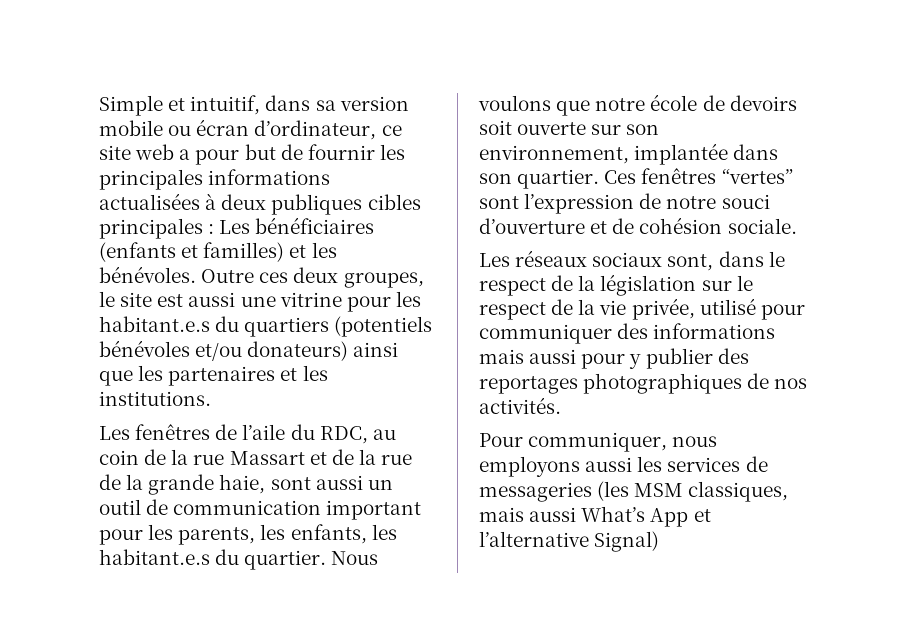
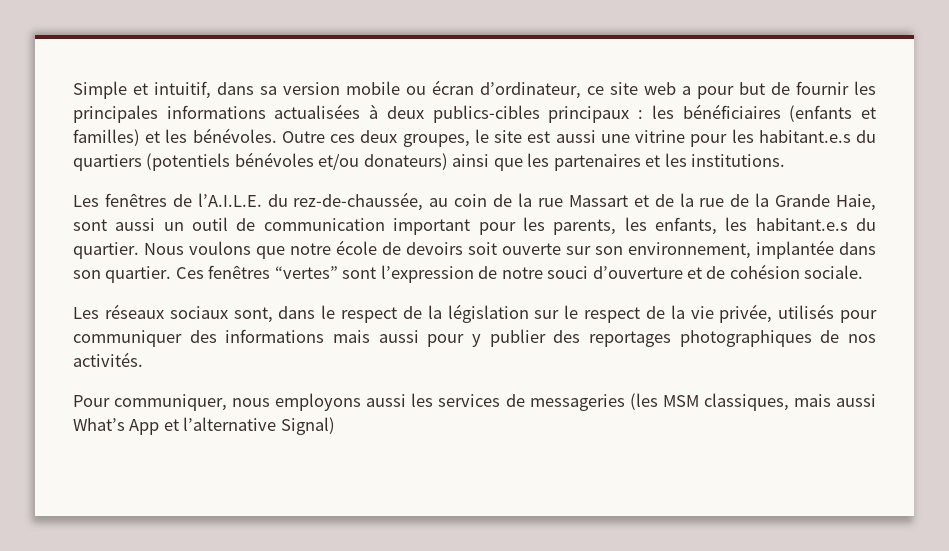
[271,194,421,215] [99,218,251,239] publiques cibles principales : Les -> [432,105,674,123] publics-cibles principaux : les
[242,424,368,444] l’aile du RDC, -> [197,192,424,211] l’A.I.L.E. du rez-de-chaussée,
[148,474,266,495] grande haie, -> [775,194,877,211] Grande Haie,
[699,298,756,315] utilisé -> [778,304,835,319] utilisés

